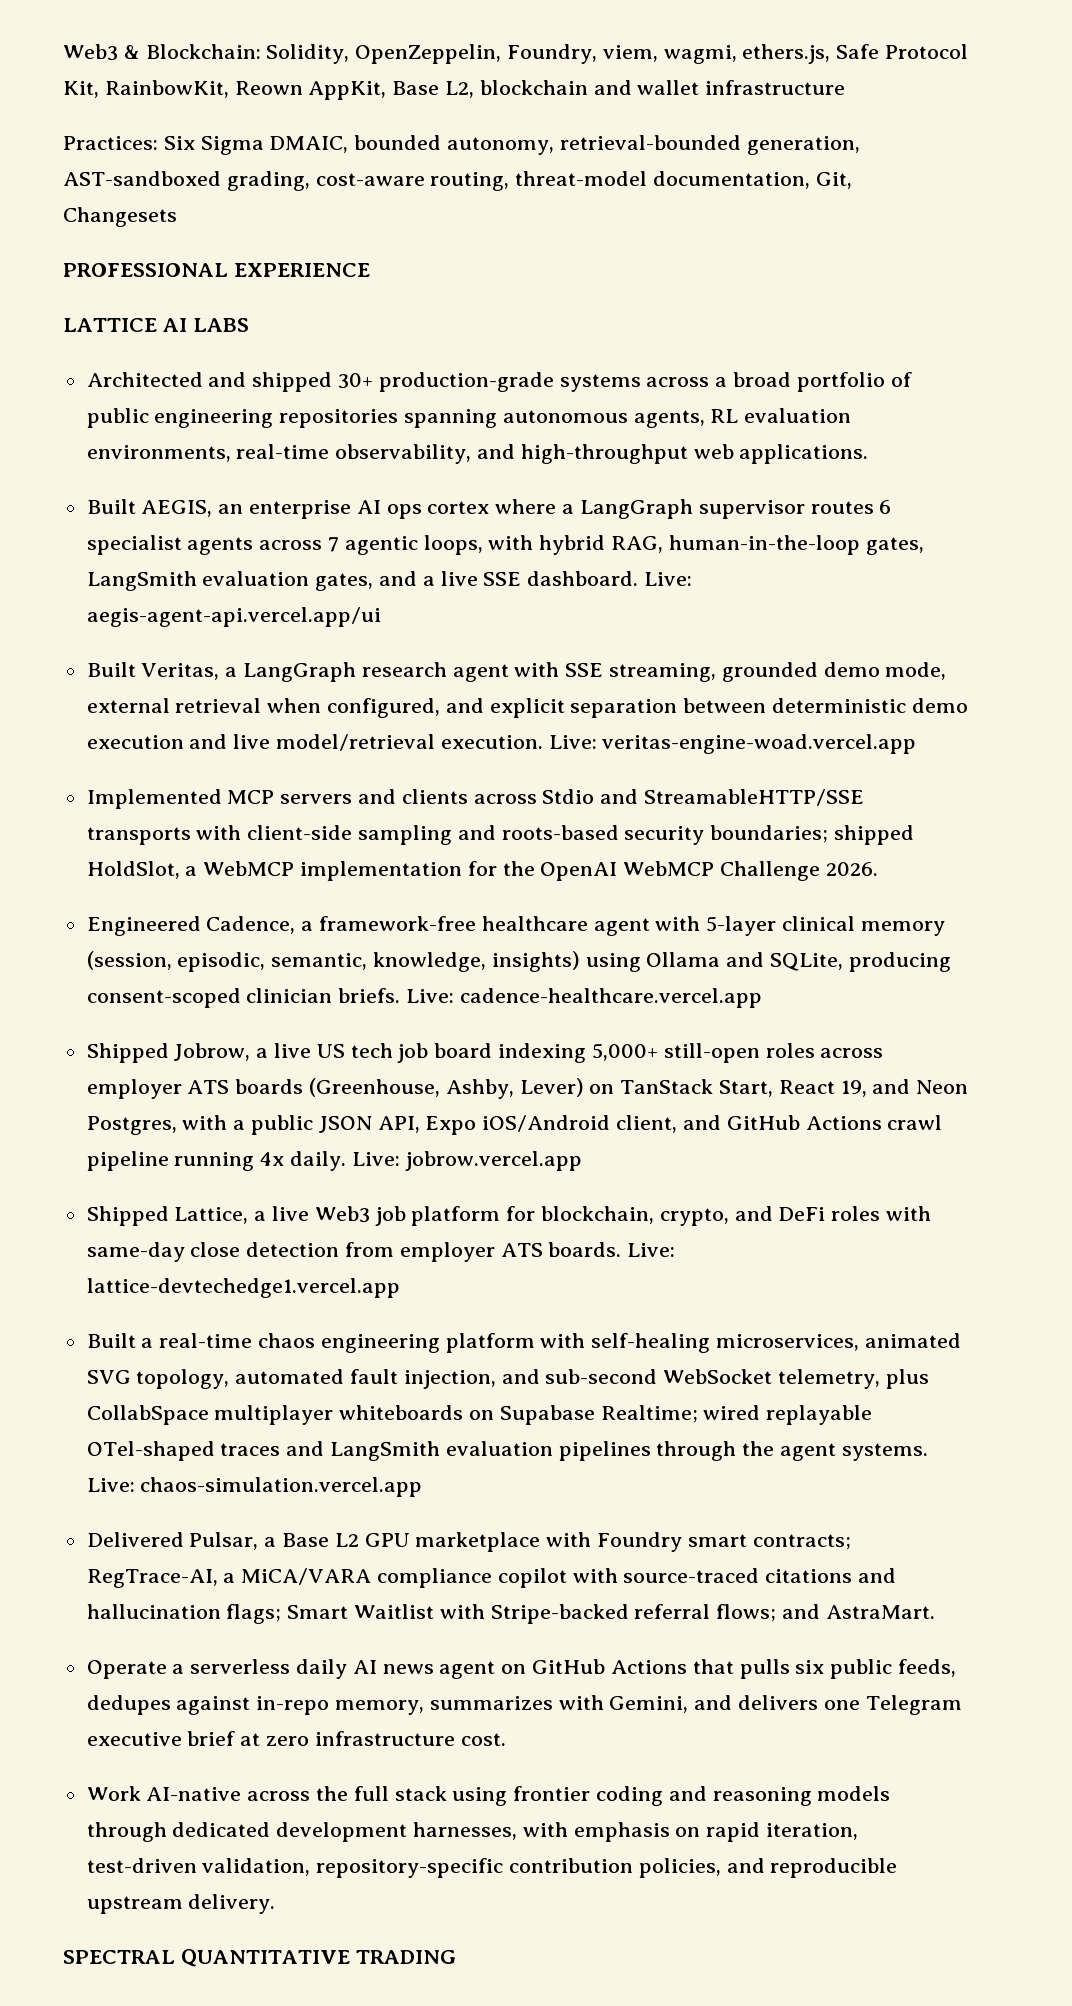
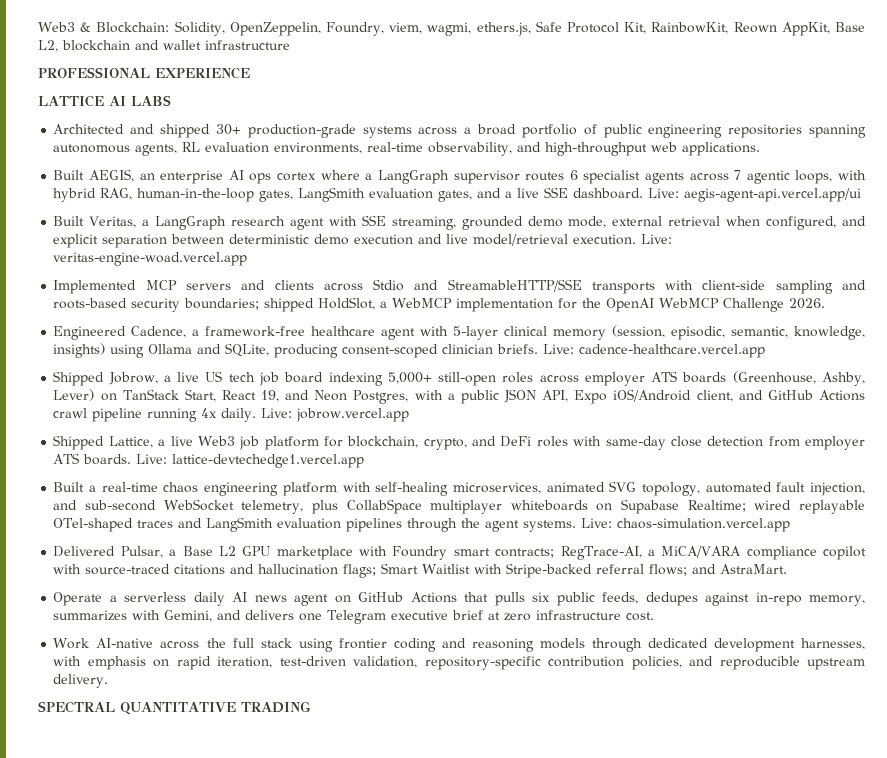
[63,135,860,155] [63,171,852,191] [63,207,177,227] // Practices: Six Sigma DMAIC, bounded autonomy, retrieval-bounded generation, AST-sandboxed grading, cost-aware routing, threat-model documentation, Git, Changesets -> (290, 45) none

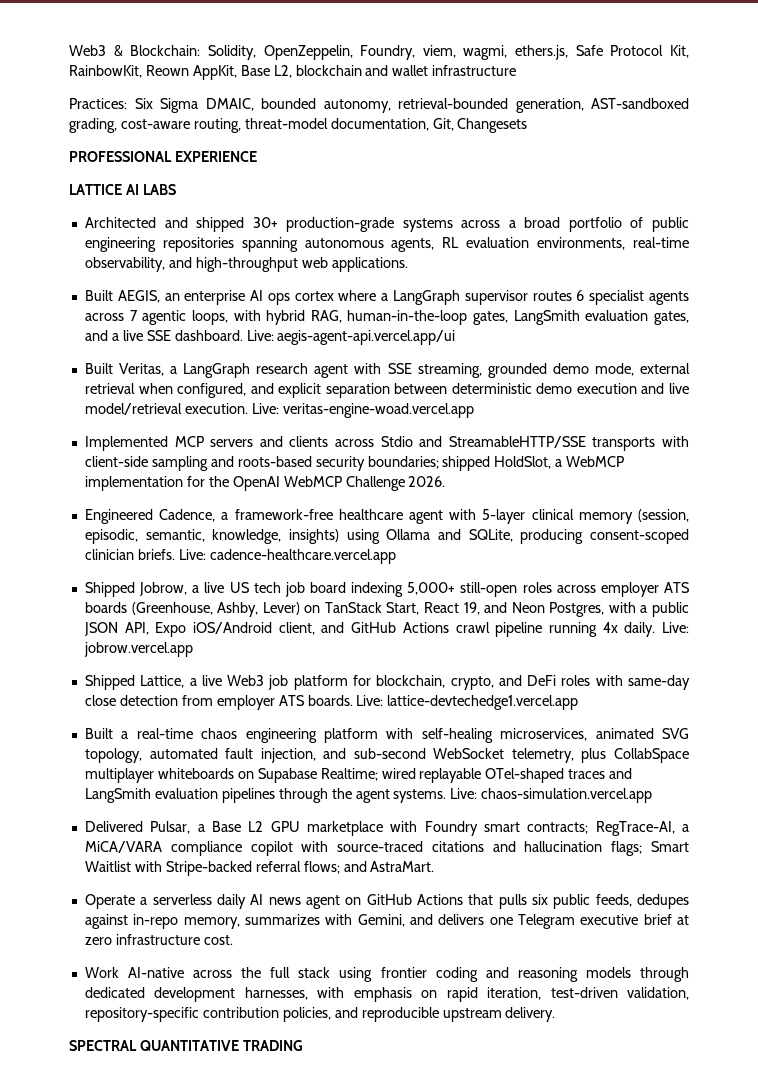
(290, 45) none -> [69,98,689,113] [69,118,528,133] // Practices: Six Sigma DMAIC, bounded autonomy, retrieval-bounded generation, AST-sandboxed grading, cost-aware routing, threat-model documentation, Git, Changesets

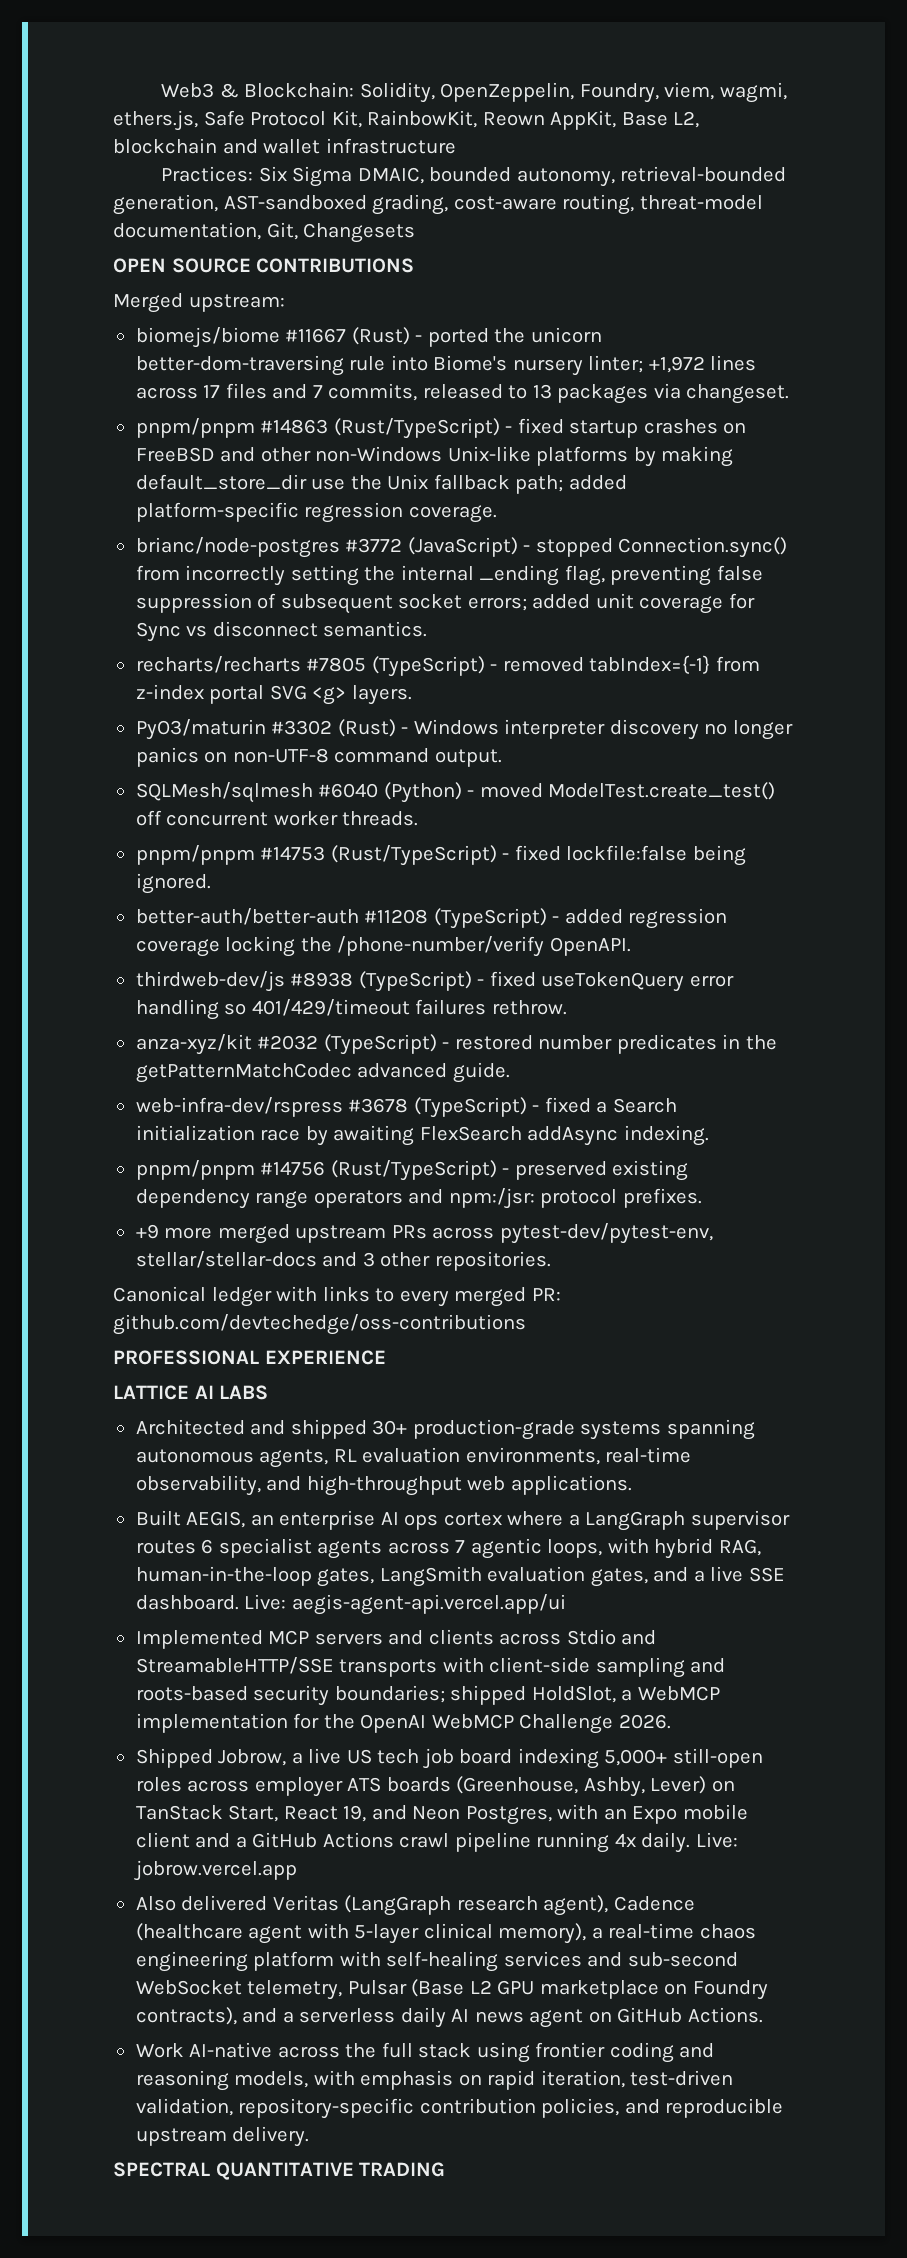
(528, 125) none -> [113,258,415,273] [113,293,285,313] [135,327,602,348] [135,355,757,376] [135,383,790,404] [135,418,747,439] [135,446,734,467] [135,474,627,494] [135,502,497,523] [135,537,788,558] [135,565,763,586] [135,593,755,614] [135,621,428,642] [135,655,760,677] [135,684,412,705] [135,719,793,740] [135,747,502,767] [135,782,776,803] [135,810,419,826] [135,845,746,866] [135,873,211,894] [135,908,728,929] [135,936,631,957] [135,971,734,992] [135,999,567,1020] [135,1034,777,1055] [135,1062,510,1083] [135,1097,677,1118] [135,1125,709,1146] [135,1160,689,1181] [135,1188,702,1209] [135,1223,713,1244] [135,1251,551,1271] [113,1286,561,1307] [113,1314,526,1335] // OPEN SOURCE CONTRIBUTIONS // Merged upstream: // biomejs/biome #11667 (Rust) - ported the unicorn better-dom-traversing rule into Biome's nursery linter; +1,972 lines across 17 files and 7 commits, released to 13 packages via changeset. // pnpm/pnpm #14863 (Rust/TypeScript) - fixed startup crashes on FreeBSD and other non-Windows Unix-like platforms by making default_store_dir use the Unix fallback path; added platform-specific regression coverage. // brianc/node-postgres #3772 (JavaScript) - stopped Connection.sync() from incorrectly setting the internal _ending flag, preventing false suppression of subsequent socket errors; added unit coverage for Sync vs disconnect semantics. // recharts/recharts #7805 (TypeScript) - removed tabIndex={-1} from z-index portal SVG <g> layers. // PyO3/maturin #3302 (Rust) - Windows interpreter discovery no longer panics on non-UTF-8 command output. // SQLMesh/sqlmesh #6040 (Python) - moved ModelTest.create_test() off concurrent worker threads. // pnpm/pnpm #14753 (Rust/TypeScript) - fixed lockfile:false being ignored. // better-auth/better-auth #11208 (TypeScript) - added regression coverage locking the /phone-number/verify OpenAPI. // thirdweb-dev/js #8938 (TypeScript) - fixed useTokenQuery error handling so 401/429/timeout failures rethrow. // anza-xyz/kit #2032 (TypeScript) - restored number predicates in the getPatternMatchCodec advanced guide. // web-infra-dev/rspress #3678 (TypeScript) - fixed a Search initialization race by awaiting FlexSearch addAsync indexing. // pnpm/pnpm #14756 (Rust/TypeScript) - preserved existing dependency range operators and npm:/jsr: protocol prefixes. // +9 more merged upstream PRs across pytest-dev/pytest-env, stellar/stellar-docs and 3 other repositories. // Canonical ledger with links to every merged PR: github.com/devtechedge/oss-contributions
[461,217,689,232] [84,237,234,252] across a broad portfolio of public engineering repositories -> (662, 1430) none
[84,363,690,378] [84,383,689,398] [84,403,474,418] // Built Veritas, a LangGraph research agent with SSE streaming, grounded demo mode, external retrieval when configured, and explicit separation between deterministic demo execution and live model/retrieval execution. Live: veritas-engine-woad.vercel.app -> (566, 1604) none
[84,509,689,524] [84,529,689,544] [84,549,396,564] // Engineered Cadence, a framework-free healthcare agent with 5-layer clinical memory (session, episodic, semantic, knowledge, insights) using Ollama and SQLite, producing consent-scoped clinician briefs. Live: cadence-healthcare.vercel.app -> (671, 1721) none
[640,602,690,617] [83,622,345,637] a public JSON API, Expo iOS/Android client, and -> [603,1804,748,1824] [135,1832,247,1848] an Expo mobile client and a
[84,675,690,690] [84,695,579,710] [84,728,113,739] Shipped Lattice, a live Web3 job platform for blockchain, crypto, and DeFi roles with same-day close detection from employer ATS boards. Live: lattice-devtechedge1.vercel.app // Built -> [135,1895,695,1916] [135,1923,587,1944] Also delivered Veritas (LangGraph research agent), Cadence (healthcare agent with 5-layer clinical memory),
[500,728,689,741] [84,748,690,763] [84,768,633,783] [84,788,653,803] [84,821,689,836] [84,841,689,856] [84,861,435,876] [84,894,135,909] microservices, animated SVG topology, automated fault injection, and sub-second WebSocket telemetry, plus CollabSpace multiplayer whiteboards on Supabase Realtime; wired replayable OTel-shaped traces and LangSmith evaluation pipelines through the agent systems. Live: chaos-simulation.vercel.app // Delivered Pulsar, a Base L2 GPU marketplace with Foundry smart contracts; RegTrace-AI, a MiCA/VARA compliance copilot with source-traced citations and hallucination flags; Smart Waitlist with Stripe-backed referral flows; and AstraMart. // Operate -> [503,1951,738,1967] [135,1979,768,2000] [135,2007,278,2025] services and sub-second WebSocket telemetry, Pulsar (Base L2 GPU marketplace on Foundry contracts), and
[416,894,689,909] [84,914,689,929] [84,934,233,945] Actions that pulls six public feeds, dedupes against in-repo memory, summarizes with Gemini, and delivers one Telegram executive brief at zero infrastructure cost. -> [687,2007,763,2023] Actions.
[585,967,689,982] [84,987,308,1002] models through dedicated development harnesses, -> [234,2071,309,2088] models,

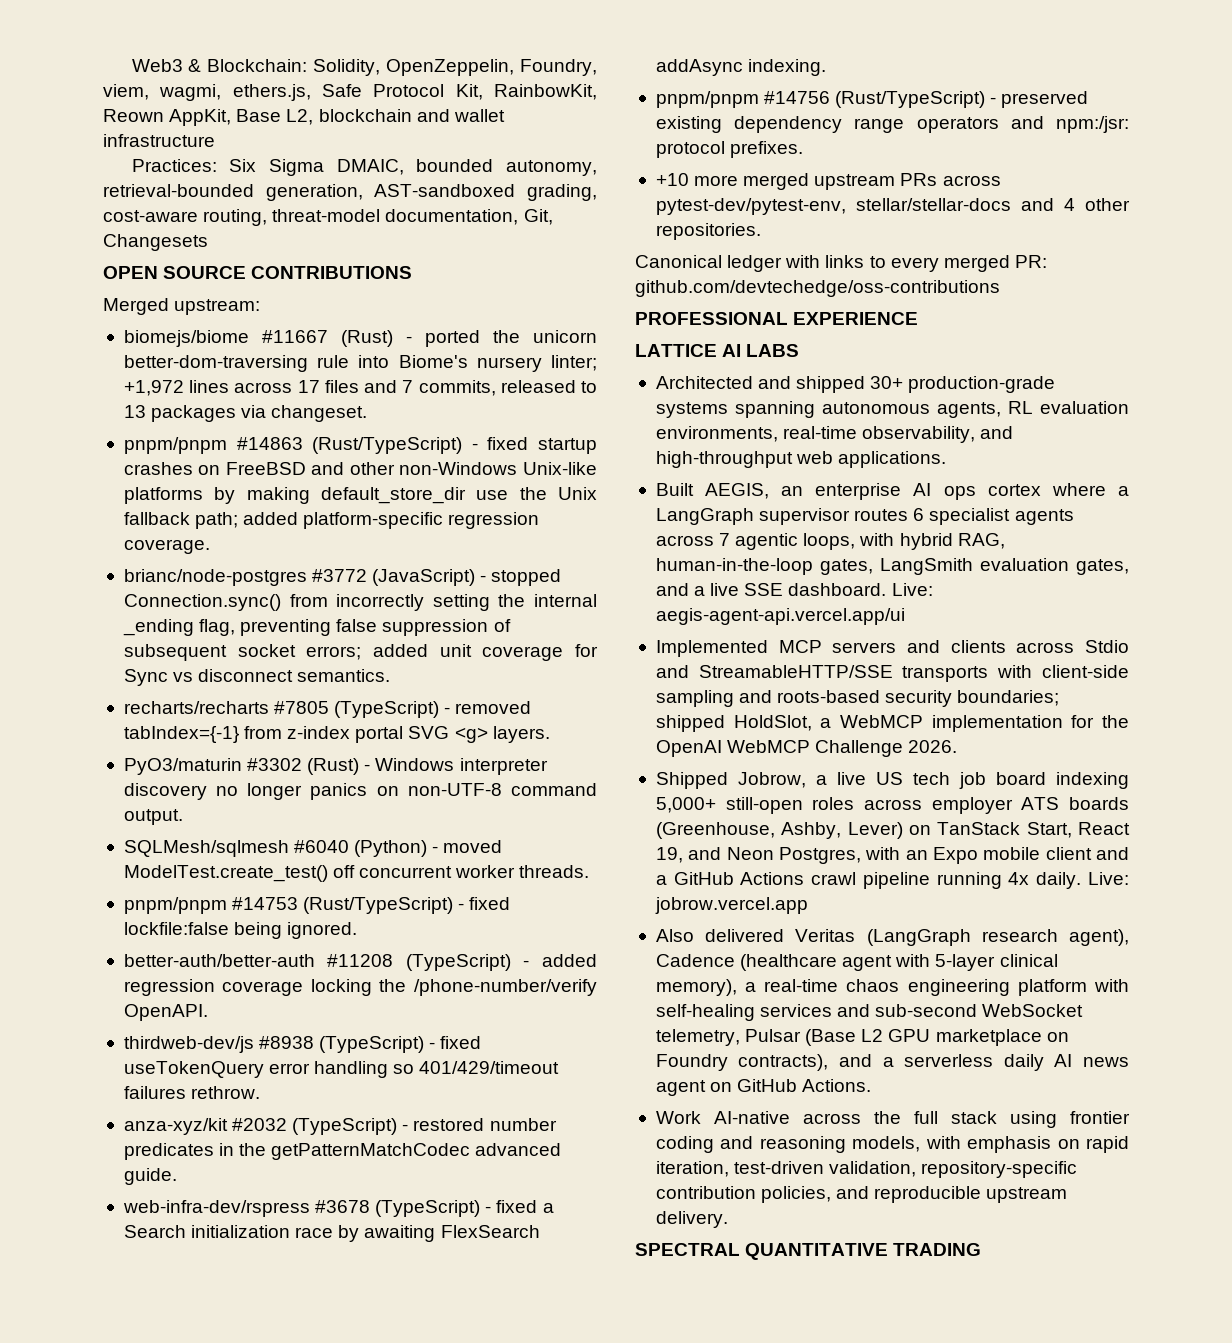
[135,1224,159,1239] +9 -> [655,173,689,186] +10
[362,1252,375,1267] 3 -> [1063,198,1075,211] 4

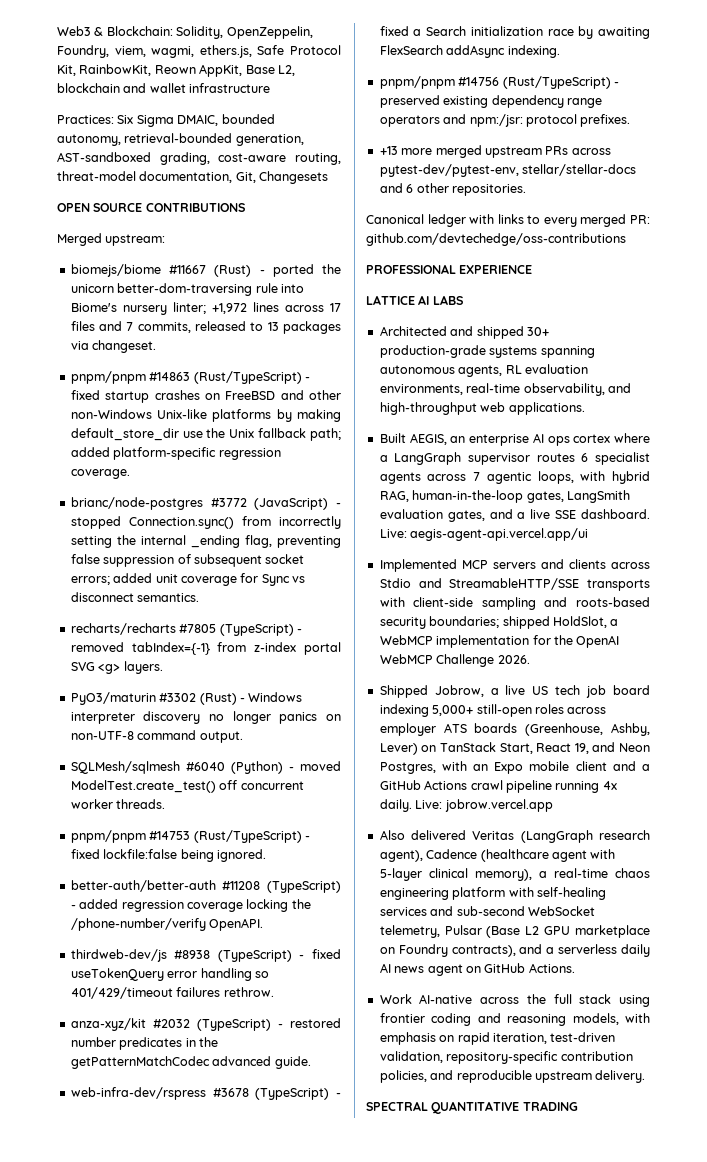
[655,173,689,186] +10 -> [379,146,398,155] +13
[1063,198,1075,211] 4 -> [406,184,414,193] 6

